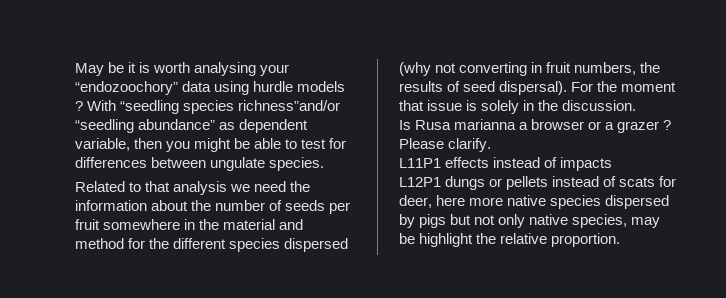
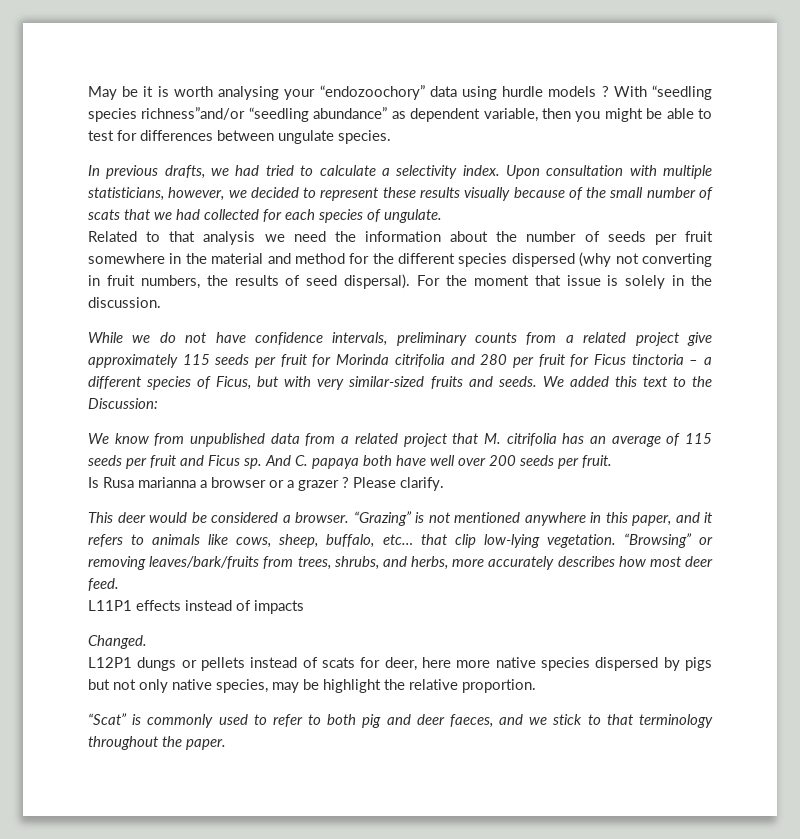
(325, 164) none -> [88,165,712,179] [88,187,714,201] [88,209,442,223] // In previous drafts, we had tried to calculate a selectivity index. Upon consultation with multiple statisticians, however, we decided to represent these results visually because of the small number of scats that we had collected for each species of ungulate.
(637, 105) none -> [88,332,712,346] [88,354,712,368] [88,376,712,390] [88,398,158,409] [88,433,712,447] [88,455,612,469] // While we do not have confidence intervals, preliminary counts from a related project give approximately 115 seeds per fruit for Morinda citrifolia and 280 per fruit for Ficus tinctoria – a different species of Ficus, but with very similar-sized fruits and seeds. We added this text to the Discussion: // We know from unpublished data from a related project that M. citrifolia has an average of 115 seeds per fruit and Ficus sp. And C. papaya both have well over 200 seeds per fruit.
(492, 145) none -> [88,511,713,526] [88,533,714,548] [88,556,713,570] [88,578,119,591] // This deer would be considered a browser. “Grazing” is not mentioned anywhere in this paper, and it refers to animals like cows, sheep, buffalo, etc… that clip low-lying vegetation. “Browsing” or removing leaves/bark/fruits from trees, shrubs, and herbs, more accurately describes how most deer feed.
(613, 164) none -> [88,635,147,649] // Changed.
(621, 240) none -> [88,713,713,728] [88,736,226,750] // “Scat” is commonly used to refer to both pig and deer faeces, and we stick to that terminology throughout the paper.

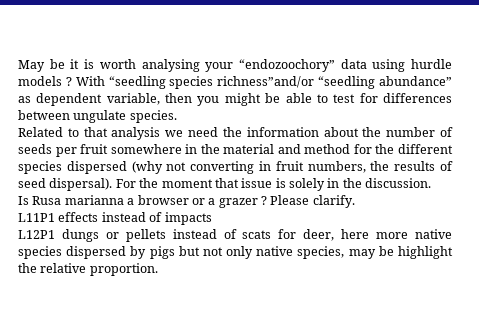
[88,165,712,179] [88,187,714,201] [88,209,442,223] // In previous drafts, we had tried to calculate a selectivity index. Upon consultation with multiple statisticians, however, we decided to represent these results visually because of the small number of scats that we had collected for each species of ungulate. -> (177, 116) none
[88,332,712,346] [88,354,712,368] [88,376,712,390] [88,398,158,409] [88,433,712,447] [88,455,612,469] // While we do not have confidence intervals, preliminary counts from a related project give approximately 115 seeds per fruit for Morinda citrifolia and 280 per fruit for Ficus tinctoria – a different species of Ficus, but with very similar-sized fruits and seeds. We added this text to the Discussion: // We know from unpublished data from a related project that M. citrifolia has an average of 115 seeds per fruit and Ficus sp. And C. papaya both have well over 200 seeds per fruit. -> (432, 183) none
[88,511,713,526] [88,533,714,548] [88,556,713,570] [88,578,119,591] // This deer would be considered a browser. “Grazing” is not mentioned anywhere in this paper, and it refers to animals like cows, sheep, buffalo, etc… that clip low-lying vegetation. “Browsing” or removing leaves/bark/fruits from trees, shrubs, and herbs, more accurately describes how most deer feed. -> (355, 201) none
[88,635,147,649] // Changed. -> (212, 218) none
[88,713,713,728] [88,736,226,750] // “Scat” is commonly used to refer to both pig and deer faeces, and we stick to that terminology throughout the paper. -> (158, 269) none

